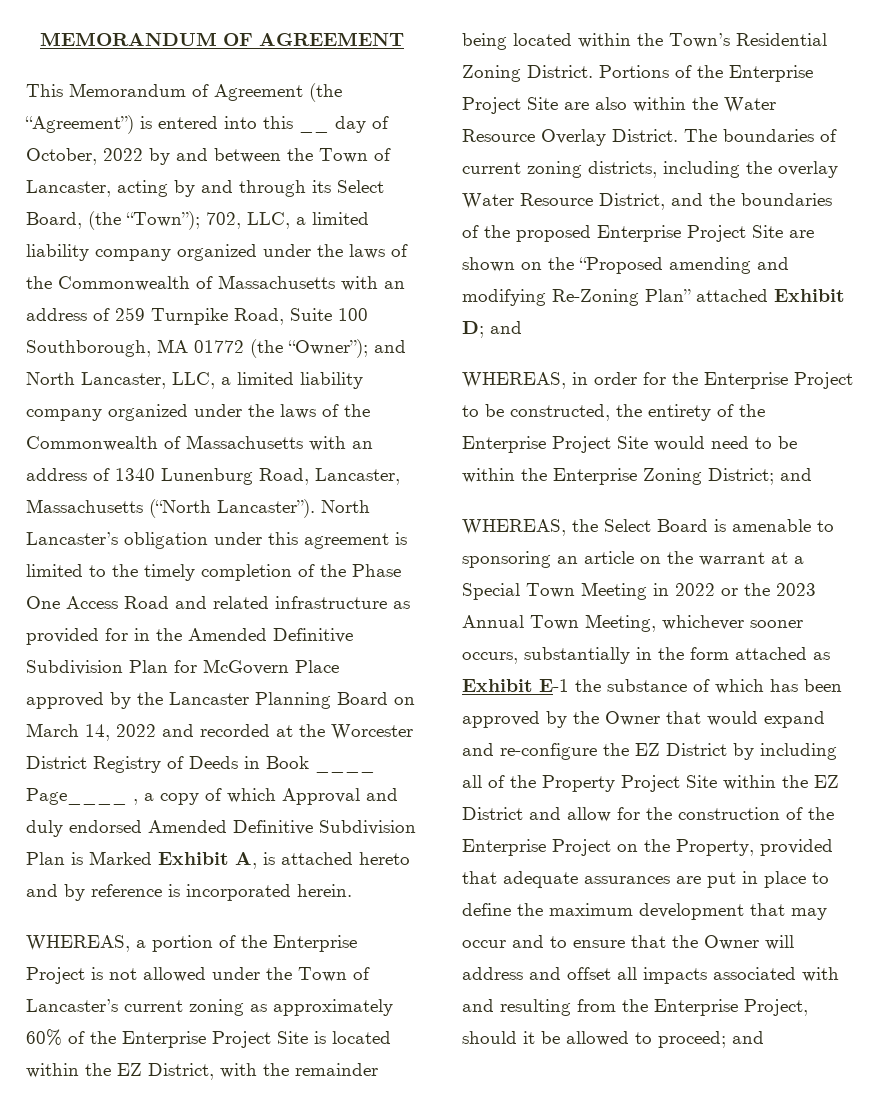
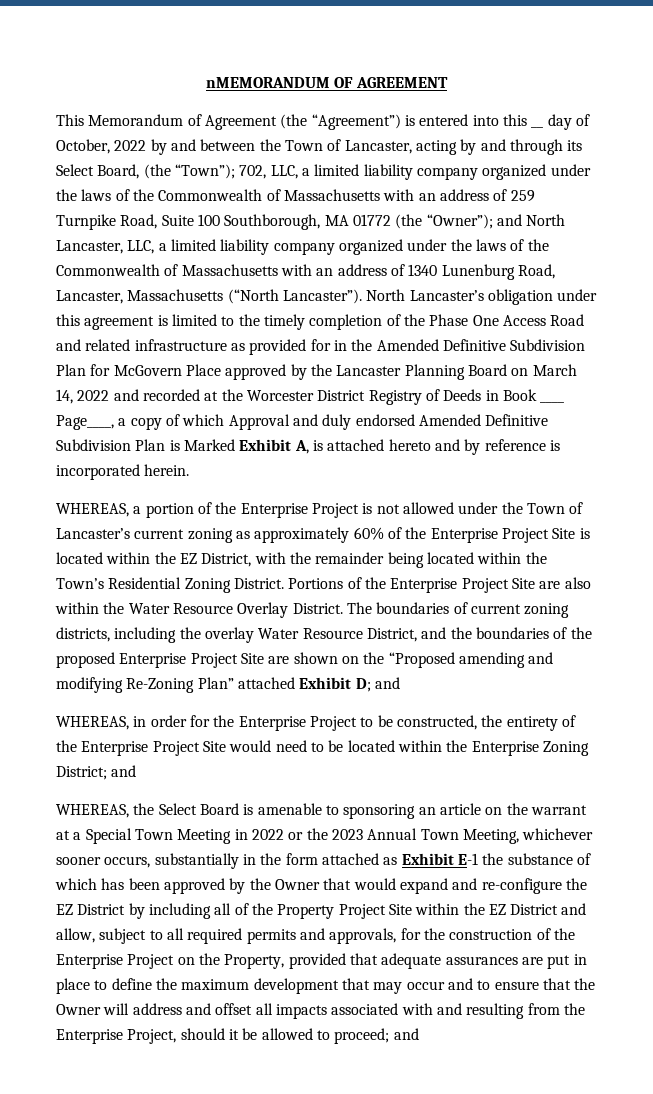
[39,32,217,46] MEMORANDUM -> [205,77,330,88] nMEMORANDUM
[26,788,138,805] Page____ , -> [56,415,114,430] Page____,
(797, 442) none -> [347,740,395,752] located
[567,807,611,822] allow -> [56,928,397,944] allow, subject to all required permits and approvals,

